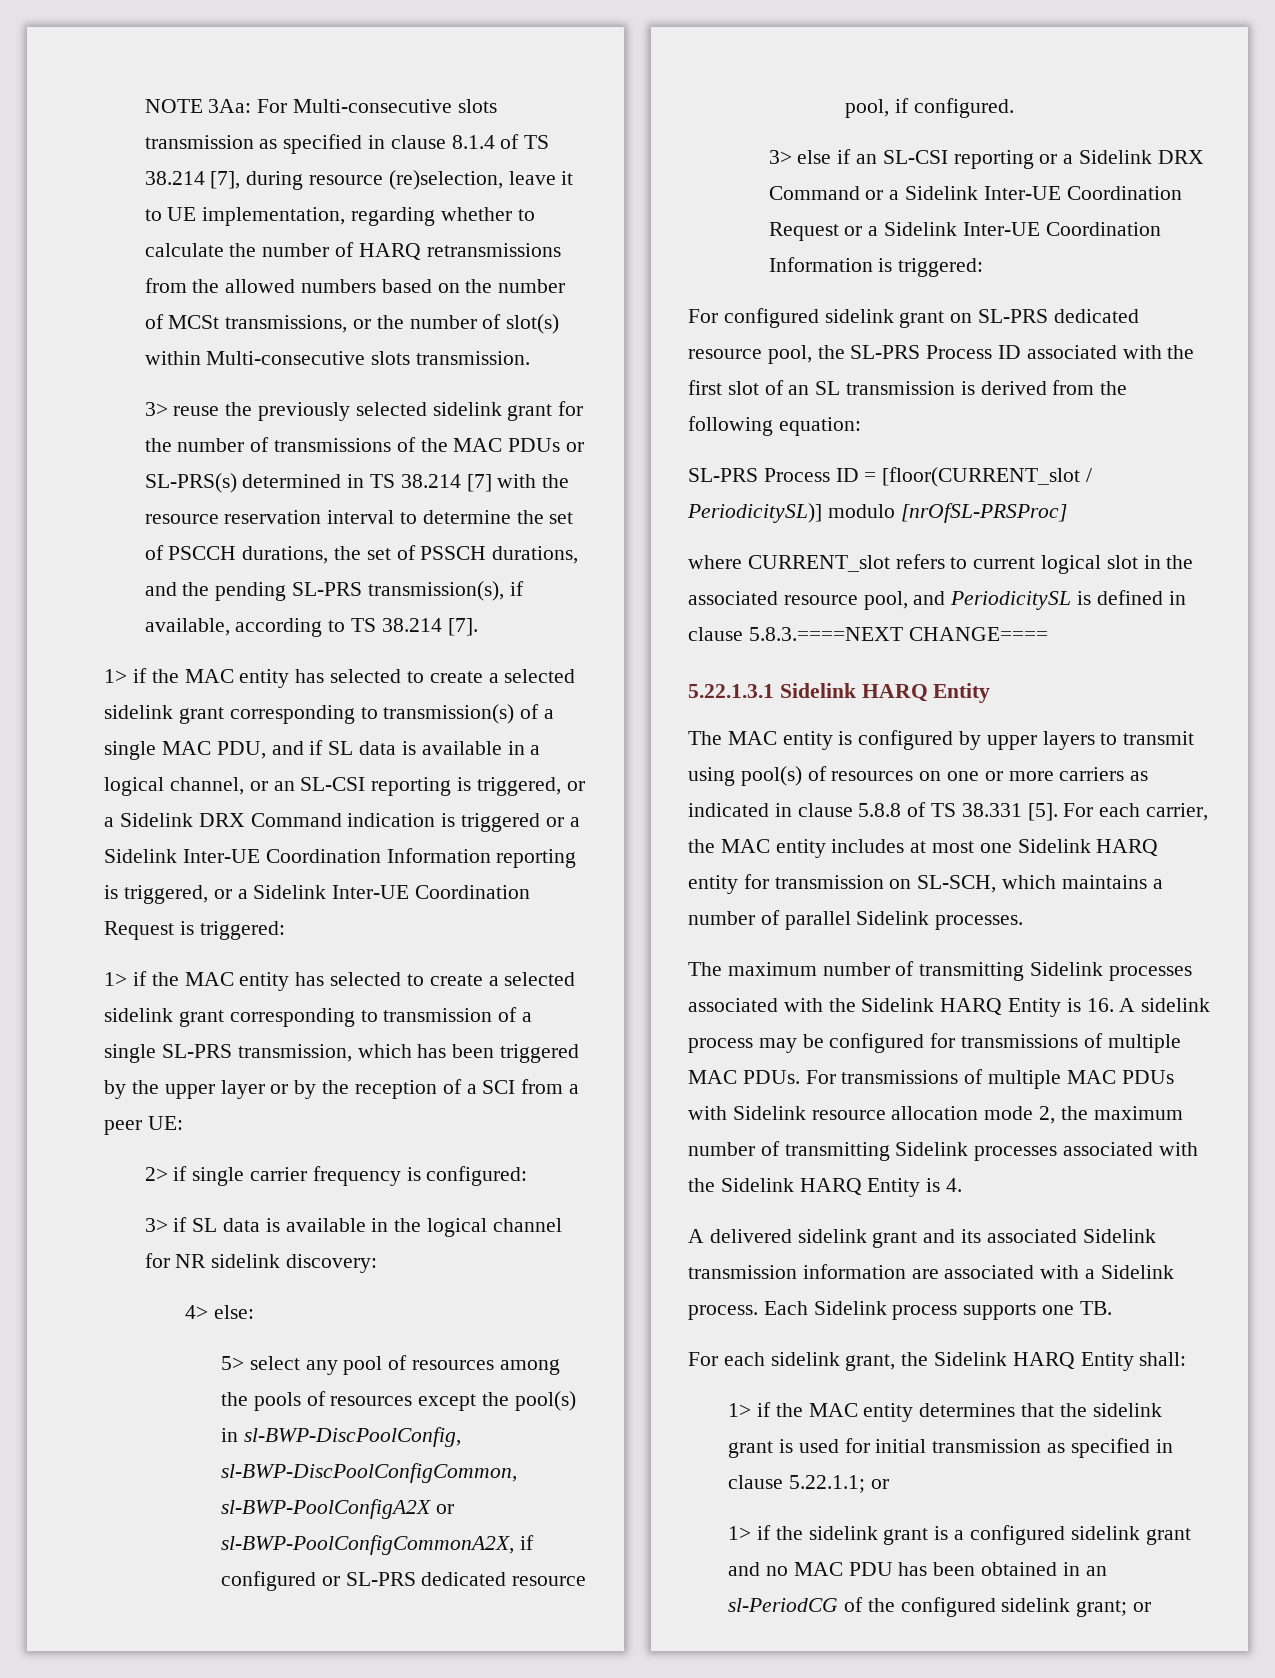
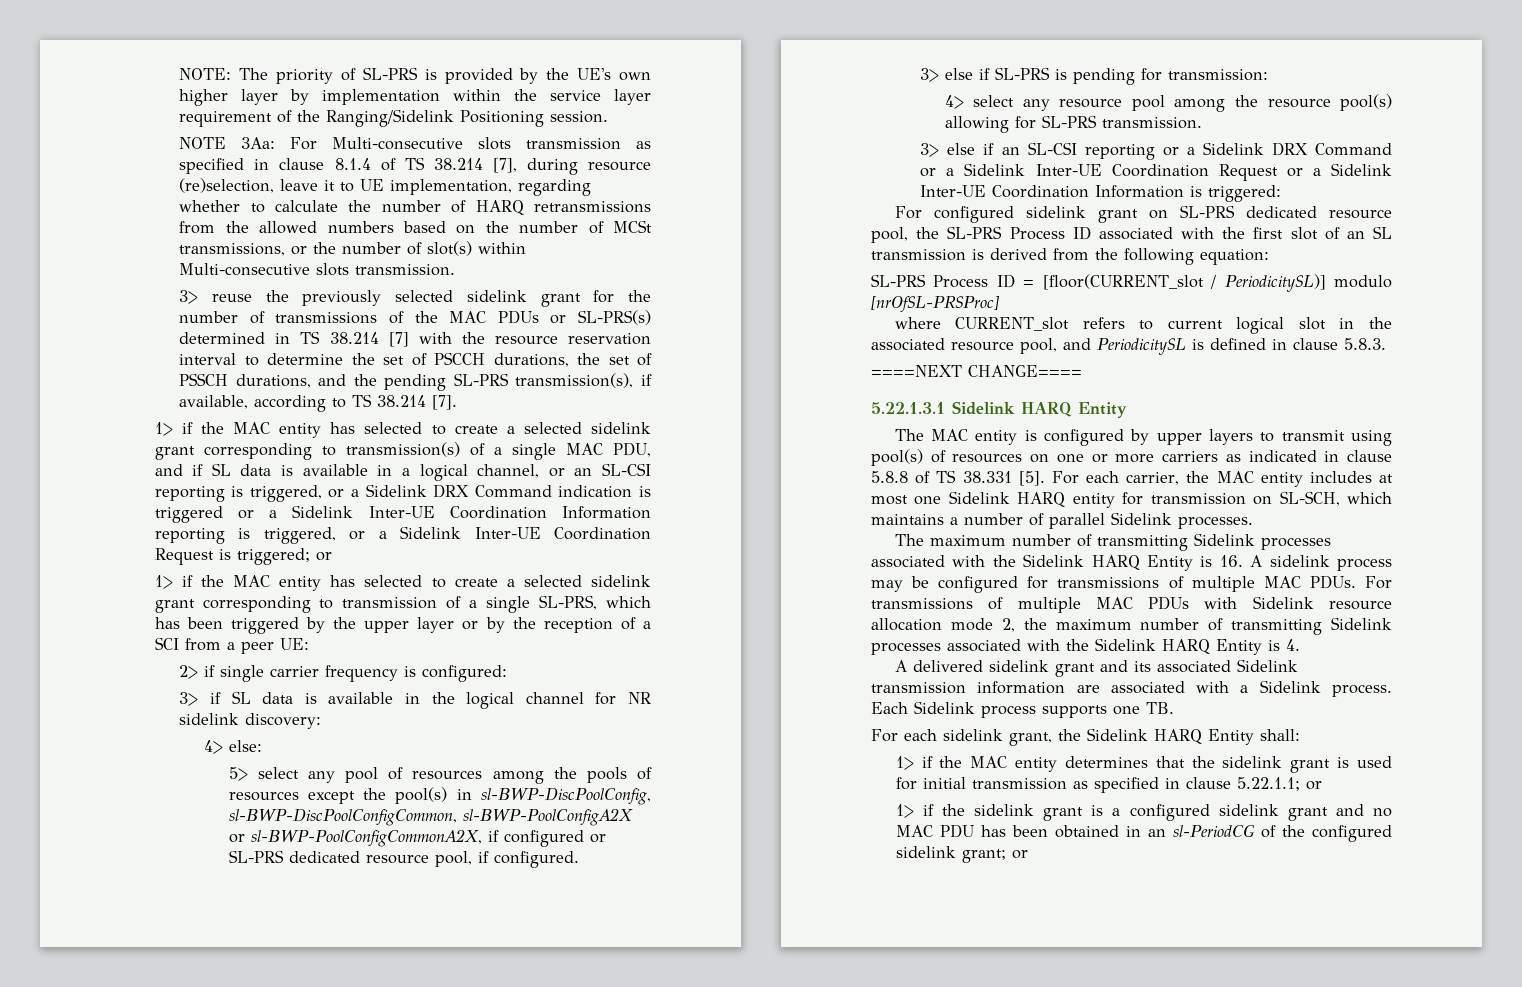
(144, 106) none -> [179,67,651,84] [179,89,651,106] [179,109,609,127] NOTE: The priority of SL-PRS is provided by the UE's own higher layer by implementation within the service layer requirement of the Ranging/Sidelink Positioning session. //
[199,921,285,940] triggered: -> [236,548,332,565] triggered; or
[162,1044,352,1062] SL-PRS transmission, -> [539,595,598,610] SL-PRS,
(1014, 108) none -> [920,67,1269,85] [944,94,1392,112] [944,115,1202,133] // 3> else if SL-PRS is pending for transmission: // 4> select any resource pool among the resource pool(s) allowing for SL-PRS transmission.
[748,627,903,641] 5.8.3.====NEXT -> [1344,338,1386,350] [871,365,962,377] 5.8.3. // ====NEXT

